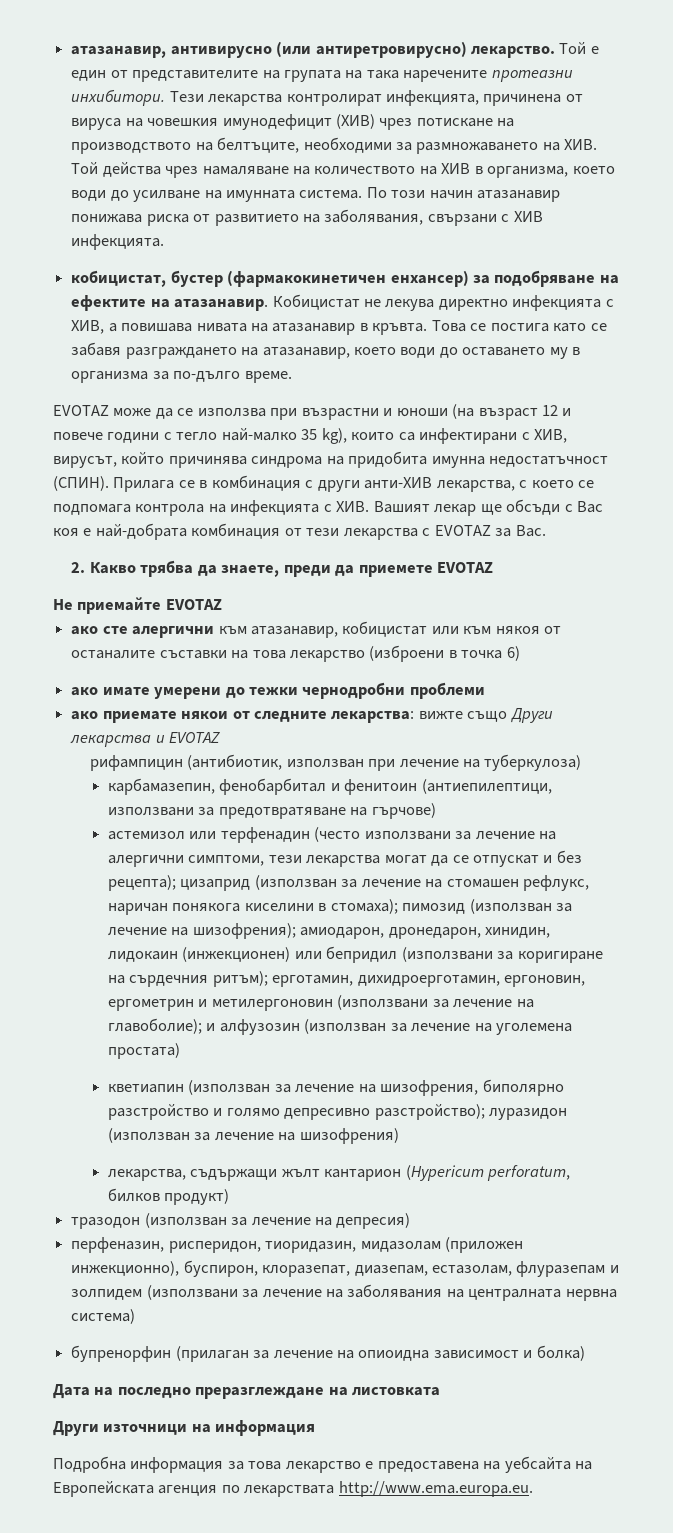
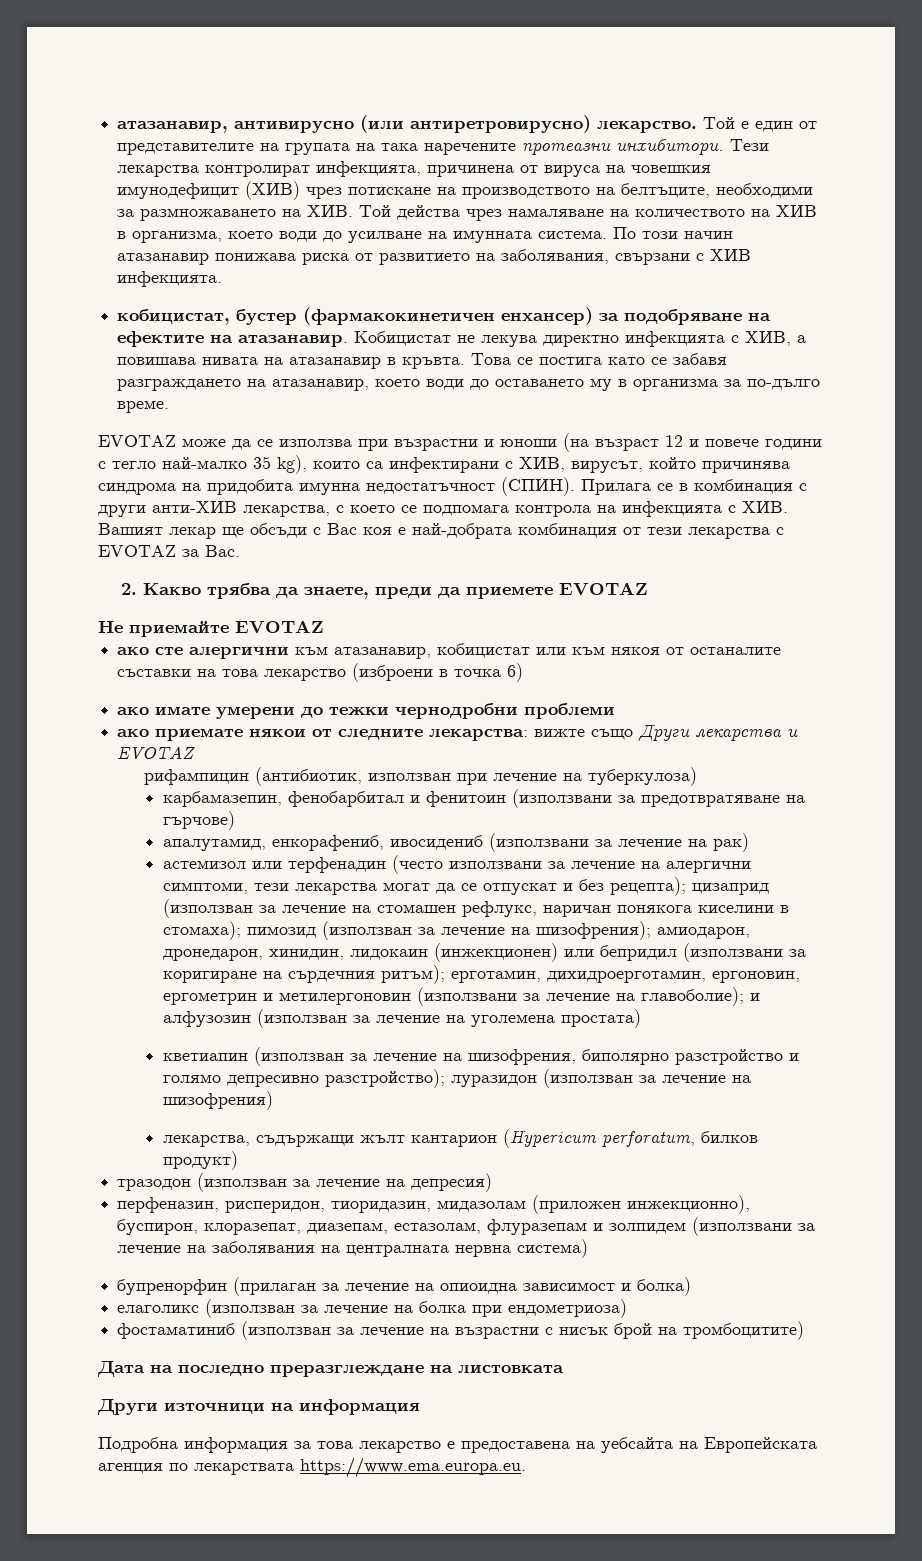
[421,779,552,794] [107,807,194,816] (антиепилептици, използвани -> [511,789,612,808] (използвани
(436, 811) none -> [162,833,749,852] // апалутамид, енкорафениб, ивосидениб (използвани за лечение на рак)
(585, 1353) none -> [117,1299,628,1318] [117,1321,805,1340] // елаголикс (използван за лечение на болка при ендометриоза) // фостаматиниб (използван за лечение на възрастни с нисък брой на тромбоцитите)
[338,1481,533,1497] http://www.ema.europa.eu. -> [300,1457,526,1478] https://www.ema.europa.eu.

